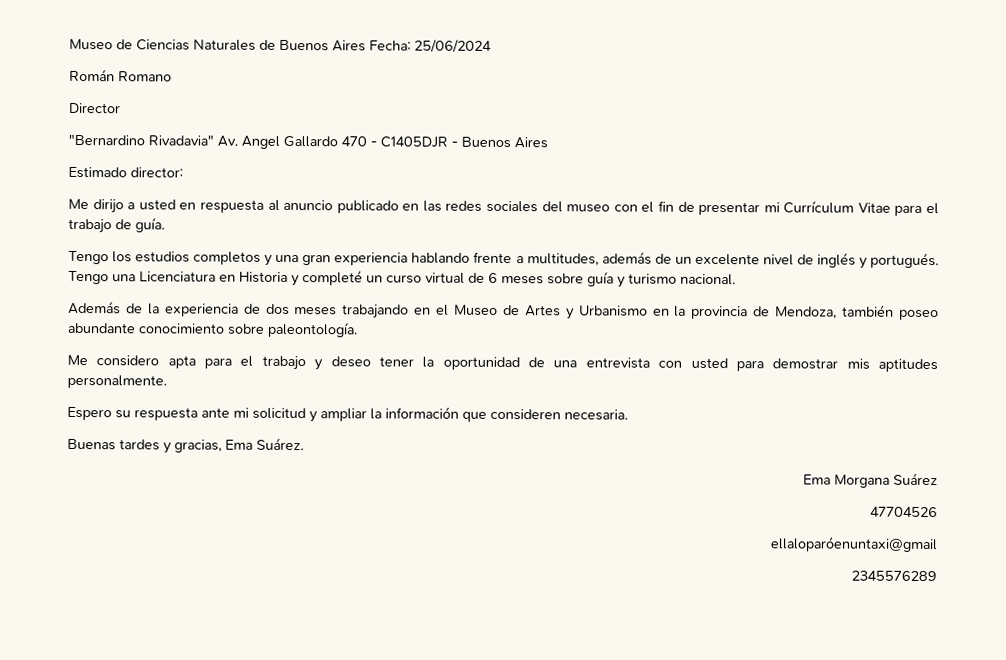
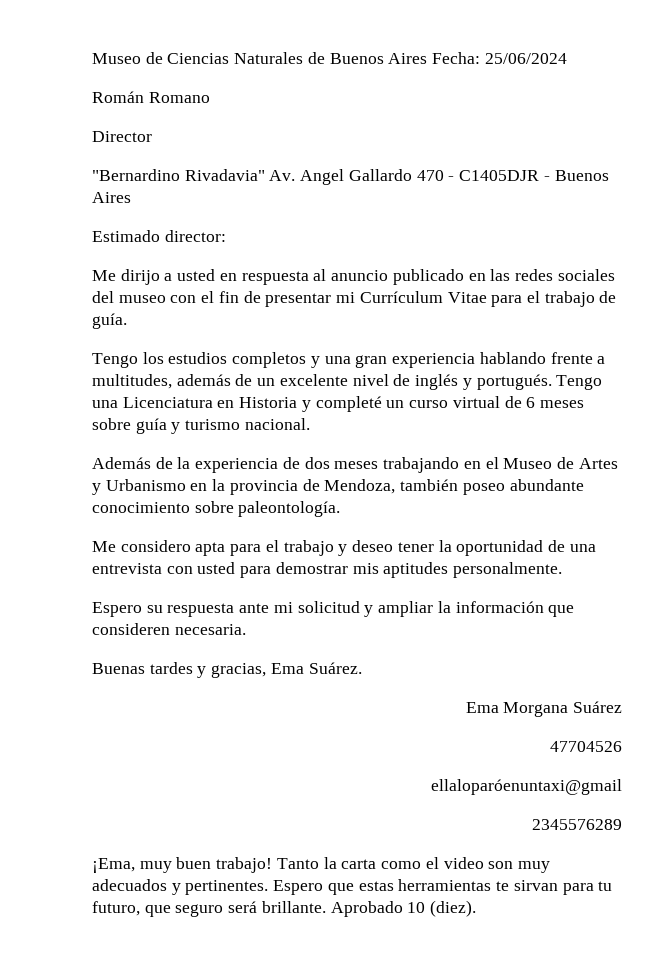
(937, 576) none -> [92,857,550,873] [92,879,613,895] [92,900,477,917] // ¡Ema, muy buen trabajo! Tanto la carta como el video son muy adecuados y pertinentes. Espero que estas herramientas te sirvan para tu futuro, que seguro será brillante. Aprobado 10 (diez).

